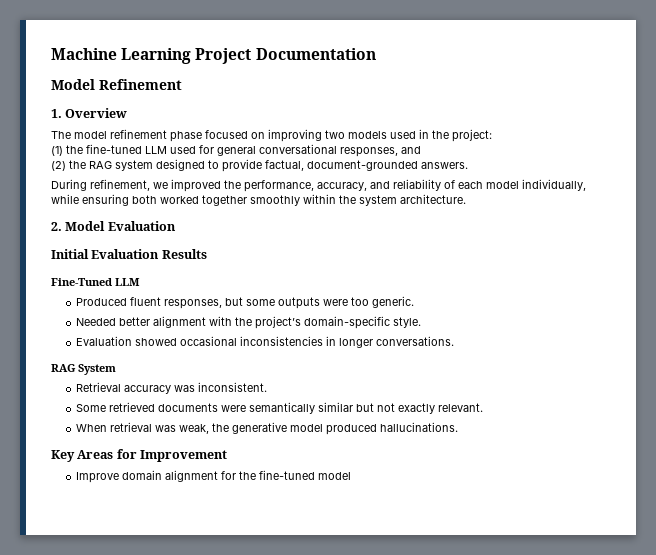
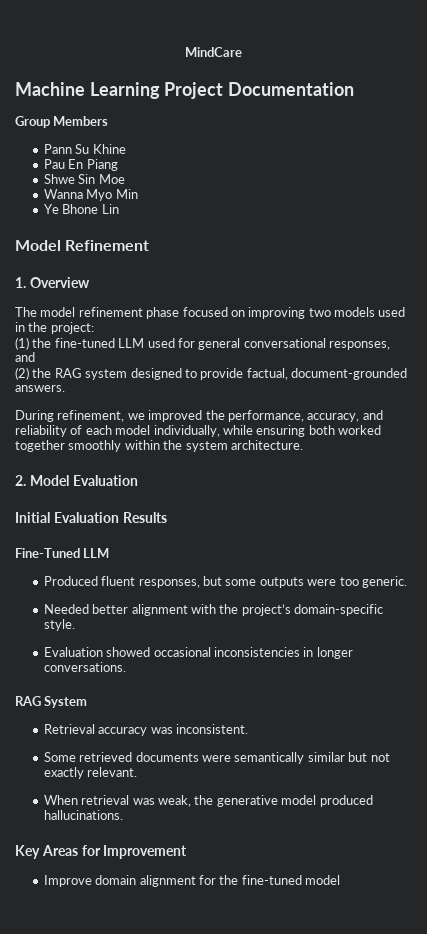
(51, 54) none -> [185,47,242,57] MindCare //
(376, 54) none -> [15,116,109,128] [43,144,126,154] [43,159,118,171] [43,174,125,184] [43,189,138,201] [43,204,119,214] // Group Members // Pann Su Khine // Pau En Piang // Shwe Sin Moe // Wanna Myo Min // Ye Bhone Lin

